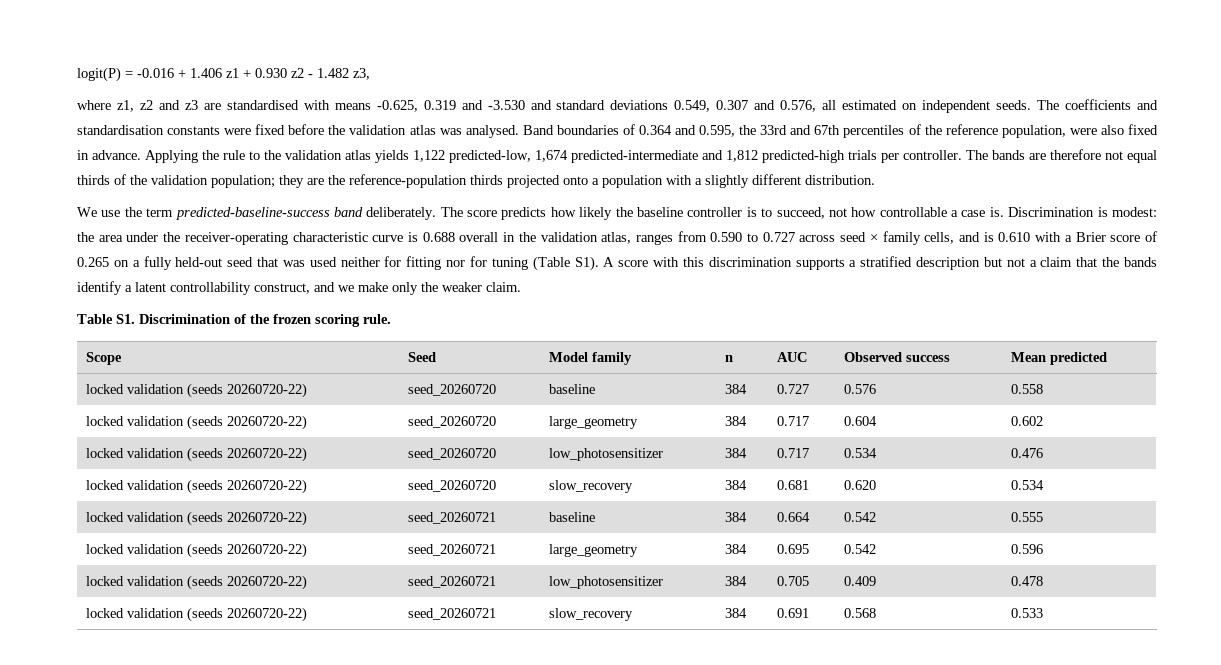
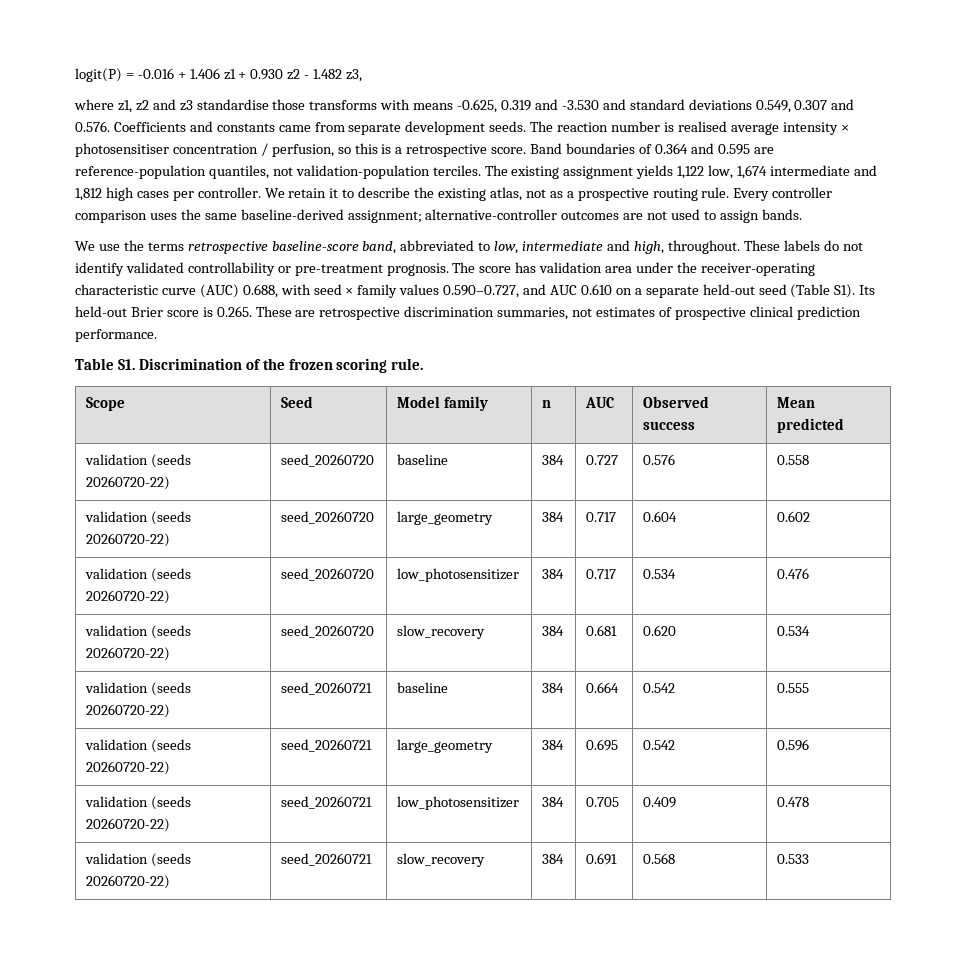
[203,100,299,110] are standardised -> [196,99,378,110] standardise those transforms
[780,99,1158,113] [77,124,519,138] 0.576, all estimated on independent seeds. The coefficients and standardisation constants were fixed before the validation atlas was analysed. -> [75,121,849,135] [75,143,527,157] 0.576. Coefficients and constants came from separate development seeds. The reaction number is realised average intensity × photosensitiser concentration / perfusion, so this is a retrospective score.
[699,124,1158,138] [77,149,1157,163] [77,174,875,188] [77,207,1157,220] [77,232,94,242] 0.595, the 33rd and 67th percentiles of the reference population, were also fixed in advance. Applying the rule to the validation atlas yields 1,122 predicted-low, 1,674 predicted-intermediate and 1,812 predicted-high trials per controller. The bands are therefore not equal thirds of the validation population; they are the reference-population thirds projected onto a population with a slightly different distribution. // We use the term predicted-baseline-success band deliberately. The score predicts how likely the baseline controller is to succeed, not how controllable a case is. Discrimination is modest: the -> [717,144,774,155] [75,165,877,179] [75,187,833,201] [75,209,802,223] [75,240,863,254] [75,262,603,276] 0.595 are reference-population quantiles, not validation-population terciles. The existing assignment yields 1,122 low, 1,674 intermediate and 1,812 high cases per controller. We retain it to describe the existing atlas, not as a prospective routing rule. Every controller comparison uses the same baseline-derived assignment; alternative-controller outcomes are not used to assign bands. // We use the terms retrospective baseline-score band, abbreviated to low, intermediate and high, throughout. These labels do not identify validated controllability or pre-treatment prognosis. The score has validation
[407,231,1158,245] [77,256,1157,271] [77,281,521,295] is 0.688 overall in the validation atlas, ranges from 0.590 to 0.727 across seed × family cells, and is 0.610 with a Brier score of 0.265 on a fully held-out seed that was used neither for fitting nor for tuning (Table S1). A score with this discrimination supports a stratified description but not a claim that the bands identify a latent controllability construct, and we make only the weaker claim. -> [199,284,876,298] [75,306,861,320] [75,329,157,342] (AUC) 0.688, with seed × family values 0.590–0.727, and AUC 0.610 on a separate held-out seed (Table S1). Its held-out Brier score is 0.265. These are retrospective discrimination summaries, not estimates of prospective clinical prediction performance.
[85,384,124,394] locked -> (845, 425) none
[85,416,124,426] locked -> (810, 460) none
[85,448,124,458] locked -> (811, 516) none
[85,480,124,490] locked -> (810, 573) none
[85,512,124,522] locked -> (811, 631) none
[85,544,124,554] locked -> (810, 688) none
[85,576,124,586] locked -> (810, 745) none
[85,608,124,618] locked -> (810, 802) none

